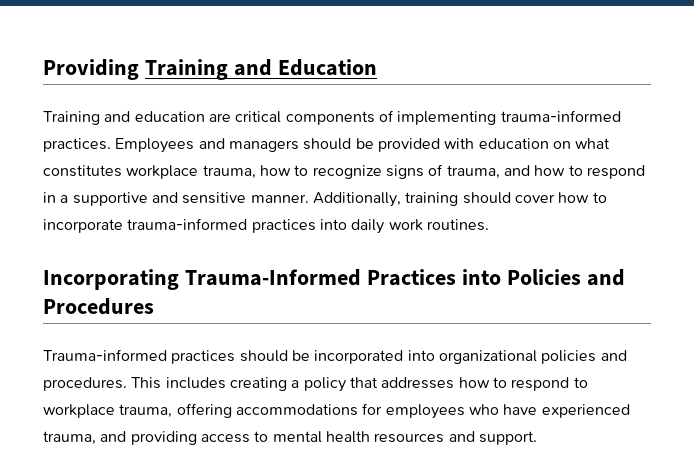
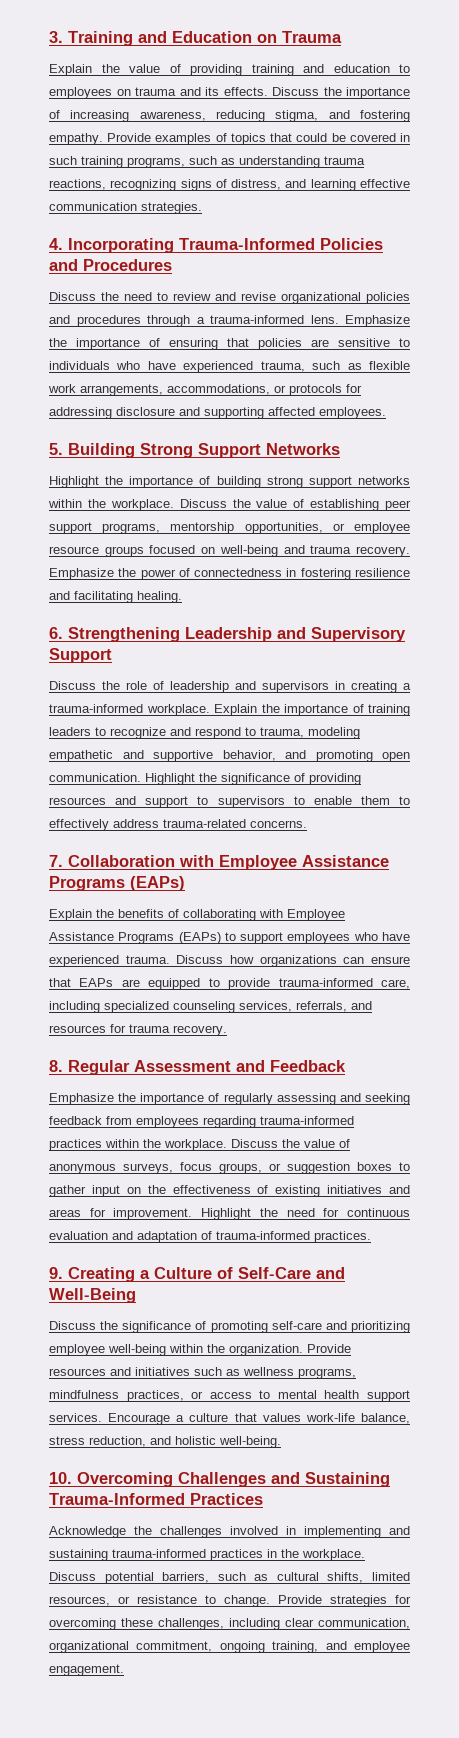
[43,59,139,80] Providing -> [49,31,63,43] 3.
[43,110,621,125] [43,138,611,153] [43,164,645,179] [43,192,607,207] [43,218,489,234] [43,269,625,290] [43,298,154,315] [43,349,627,364] [43,377,588,392] [43,403,630,419] [43,431,537,445] // Training and education are critical components of implementing trauma-informed practices. Employees and managers should be provided with education on what constitutes workplace trauma, how to recognize signs of trauma, and how to respond in a supportive and sensitive manner. Additionally, training should cover how to incorporate trauma-informed practices into daily work routines. // Incorporating Trauma-Informed Practices into Policies and Procedures // Trauma-informed practices should be incorporated into organizational policies and procedures. This includes creating a policy that addresses how to respond to workplace trauma, offering accommodations for employees who have experienced trauma, and providing access to mental health resources and support. -> [257,31,342,43] [49,64,410,76] [49,87,410,99] [49,110,410,122] [49,133,411,145] [49,156,365,168] [49,179,410,191] [49,202,202,214] [49,238,383,253] [49,259,172,271] [49,292,410,304] [49,315,410,327] [49,338,410,350] [49,361,410,373] [48,384,362,396] [49,407,386,419] [49,443,340,458] [49,476,410,488] [48,499,411,511] [49,522,410,534] [49,545,411,557] [49,568,410,580] [49,591,182,603] [49,627,406,642] [49,648,112,663] [49,681,411,693] [49,704,410,716] [49,727,360,739] [49,750,410,762] [49,773,361,785] [49,796,410,808] [49,819,307,831] [49,855,389,870] [49,876,185,891] [49,909,345,921] [49,932,410,944] [49,955,410,967] [49,978,410,990] [49,1001,372,1013] [49,1024,227,1036] [49,1060,346,1075] [49,1093,410,1105] [49,1116,354,1128] [49,1139,350,1151] [49,1162,410,1174] [49,1185,410,1197] [49,1208,411,1220] [49,1231,371,1243] [49,1267,345,1282] [49,1288,136,1303] [49,1321,410,1333] [49,1344,351,1356] [49,1367,356,1379] [49,1390,410,1402] [49,1413,410,1425] [49,1436,281,1448] [49,1472,390,1487] [49,1493,263,1505] [49,1526,410,1538] [49,1549,365,1561] [49,1572,410,1584] [49,1595,411,1607] [49,1618,410,1630] [49,1641,410,1653] [49,1664,124,1676] on Trauma // Explain the value of providing training and education to employees on trauma and its effects. Discuss the importance of increasing awareness, reducing stigma, and fostering empathy. Provide examples of topics that could be covered in such training programs, such as understanding trauma reactions, recognizing signs of distress, and learning effective communication strategies. // 4. Incorporating Trauma-Informed Policies and Procedures // Discuss the need to review and revise organizational policies and procedures through a trauma-informed lens. Emphasize the importance of ensuring that policies are sensitive to individuals who have experienced trauma, such as flexible work arrangements, accommodations, or protocols for addressing disclosure and supporting affected employees. // 5. Building Strong Support Networks // Highlight the importance of building strong support networks within the workplace. Discuss the value of establishing peer support programs, mentorship opportunities, or employee resource groups focused on well-being and trauma recovery. Emphasize the power of connectedness in fostering resilience and facilitating healing. // 6. Strengthening Leadership and Supervisory Support // Discuss the role of leadership and supervisors in creating a trauma-informed workplace. Explain the importance of training leaders to recognize and respond to trauma, modeling empathetic and supportive behavior, and promoting open communication. Highlight the significance of providing resources and support to supervisors to enable them to effectively address trauma-related concerns. // 7. Collaboration with Employee Assistance Programs (EAPs) // Explain the benefits of collaborating with Employee Assistance Programs (EAPs) to support employees who have experienced trauma. Discuss how organizations can ensure that EAPs are equipped to provide trauma-informed care, including specialized counseling services, referrals, and resources for trauma recovery. // 8. Regular Assessment and Feedback // Emphasize the importance of regularly assessing and seeking feedback from employees regarding trauma-informed practices within the workplace. Discuss the value of anonymous surveys, focus groups, or suggestion boxes to gather input on the effectiveness of existing initiatives and areas for improvement. Highlight the need for continuous evaluation and adaptation of trauma-informed practices. // 9. Creating a Culture of Self-Care and Well-Being // Discuss the significance of promoting self-care and prioritizing employee well-being within the organization. Provide resources and initiatives such as wellness programs, mindfulness practices, or access to mental health support services. Encourage a culture that values work-life balance, stress reduction, and holistic well-being. // 10. Overcoming Challenges and Sustaining Trauma-Informed Practices // Acknowledge the challenges involved in implementing and sustaining trauma-informed practices in the workplace. Discuss potential barriers, such as cultural shifts, limited resources, or resistance to change. Provide strategies for overcoming these challenges, including clear communication, organizational commitment, ongoing training, and employee engagement.

